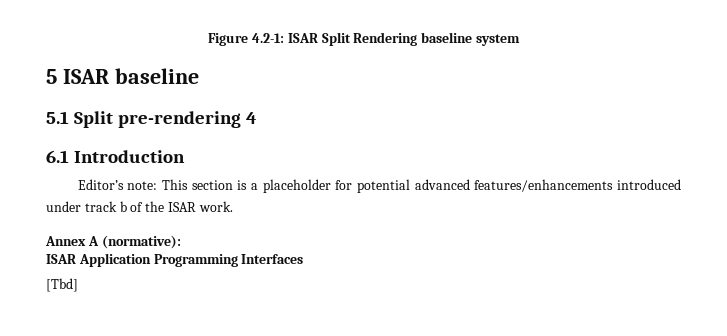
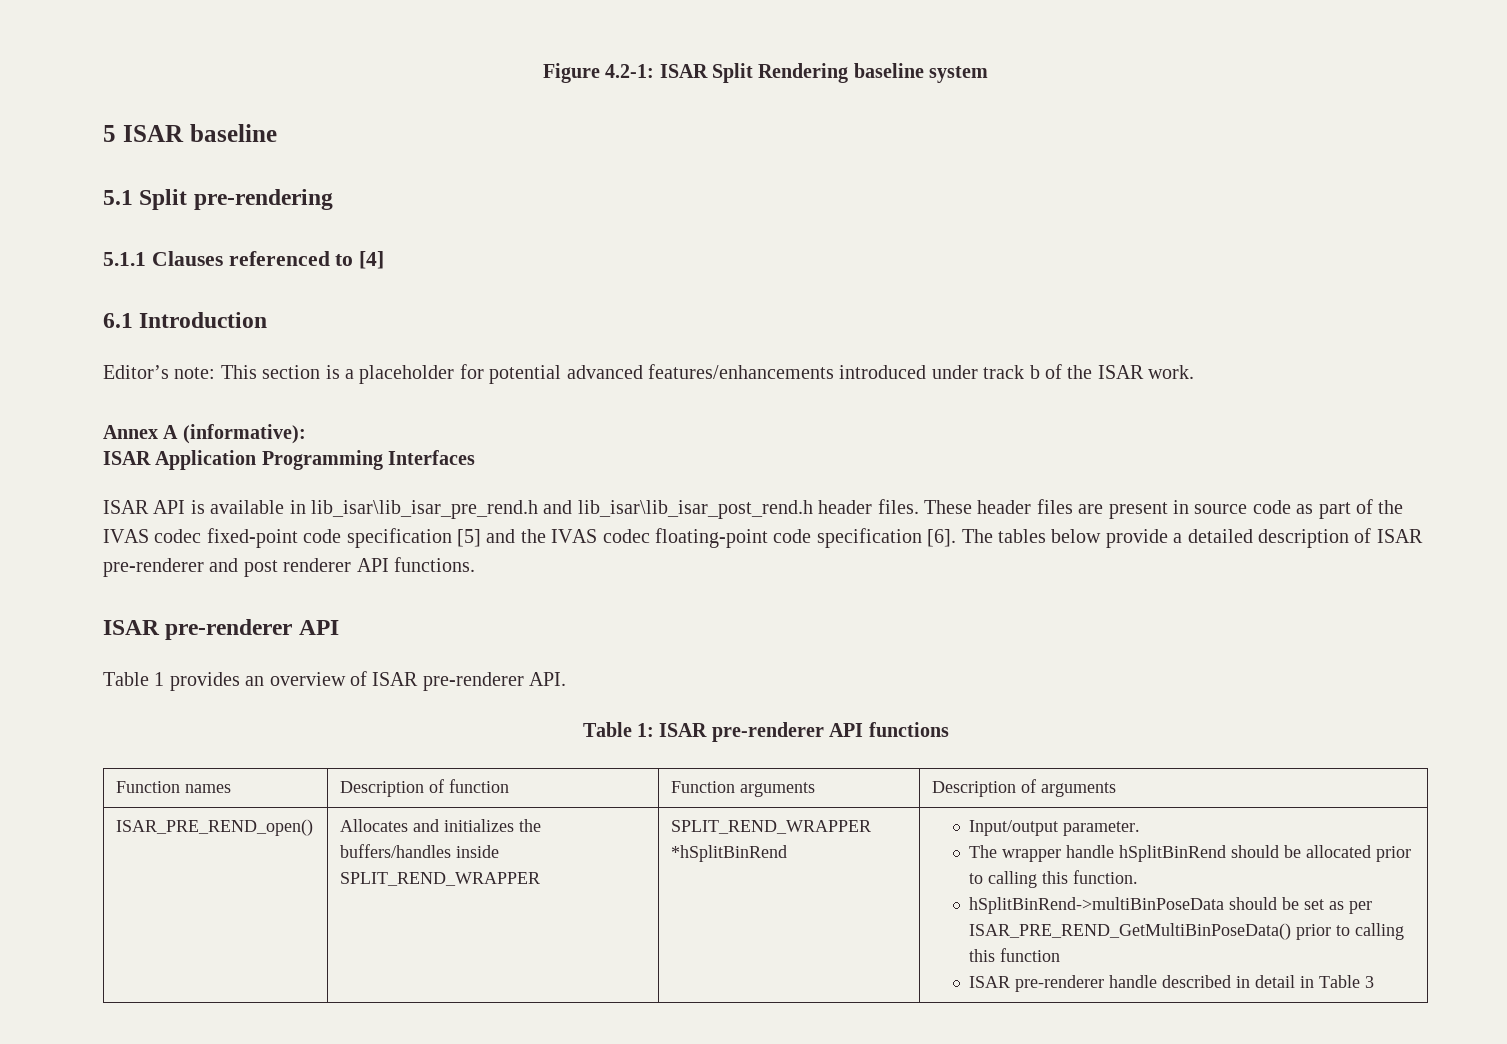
[246,112,258,124] 4 -> [103,251,385,269] // 5.1.1 Clauses referenced to [4]
[101,235,181,249] (normative): -> [182,424,306,444] (informative):
[46,278,78,292] [Tbd] -> [103,499,1404,519] [103,528,1423,548] [103,557,475,577] [103,619,339,640] [103,671,567,691] [582,722,949,742] [116,781,232,793] [340,779,510,797] [671,781,816,797] [932,779,1117,797] [116,819,314,836] [340,819,542,832] [340,844,500,858] [340,872,541,886] [671,820,872,834] [671,845,788,862] [968,820,1140,836] [968,845,1411,862] [968,870,1138,888] [968,897,1372,914] [968,923,1404,940] [968,948,1060,962] [968,975,1374,992] ISAR API is available in lib_isar\lib_isar_pre_rend.h and lib_isar\lib_isar_post_rend.h header files. These header files are present in source code as part of the IVAS codec fixed-point code specification [5] and the IVAS codec floating-point code specification [6]. The tables below provide a detailed description of ISAR pre-renderer and post renderer API functions. // ISAR pre-renderer API // Table 1 provides an overview of ISAR pre-renderer API. // Table 1: ISAR pre-renderer API functions // Function names | Description of function | Function arguments | Description of arguments // ISAR_PRE_REND_open() | Allocates and initializes the buffers/handles inside SPLIT_REND_WRAPPER | SPLIT_REND_WRAPPER *hSplitBinRend | Input/output parameter. // The wrapper handle hSplitBinRend should be allocated prior to calling this function. // hSplitBinRend->multiBinPoseData should be set as per ISAR_PRE_REND_GetMultiBinPoseData() prior to calling this function // ISAR pre-renderer handle described in detail in Table 3

